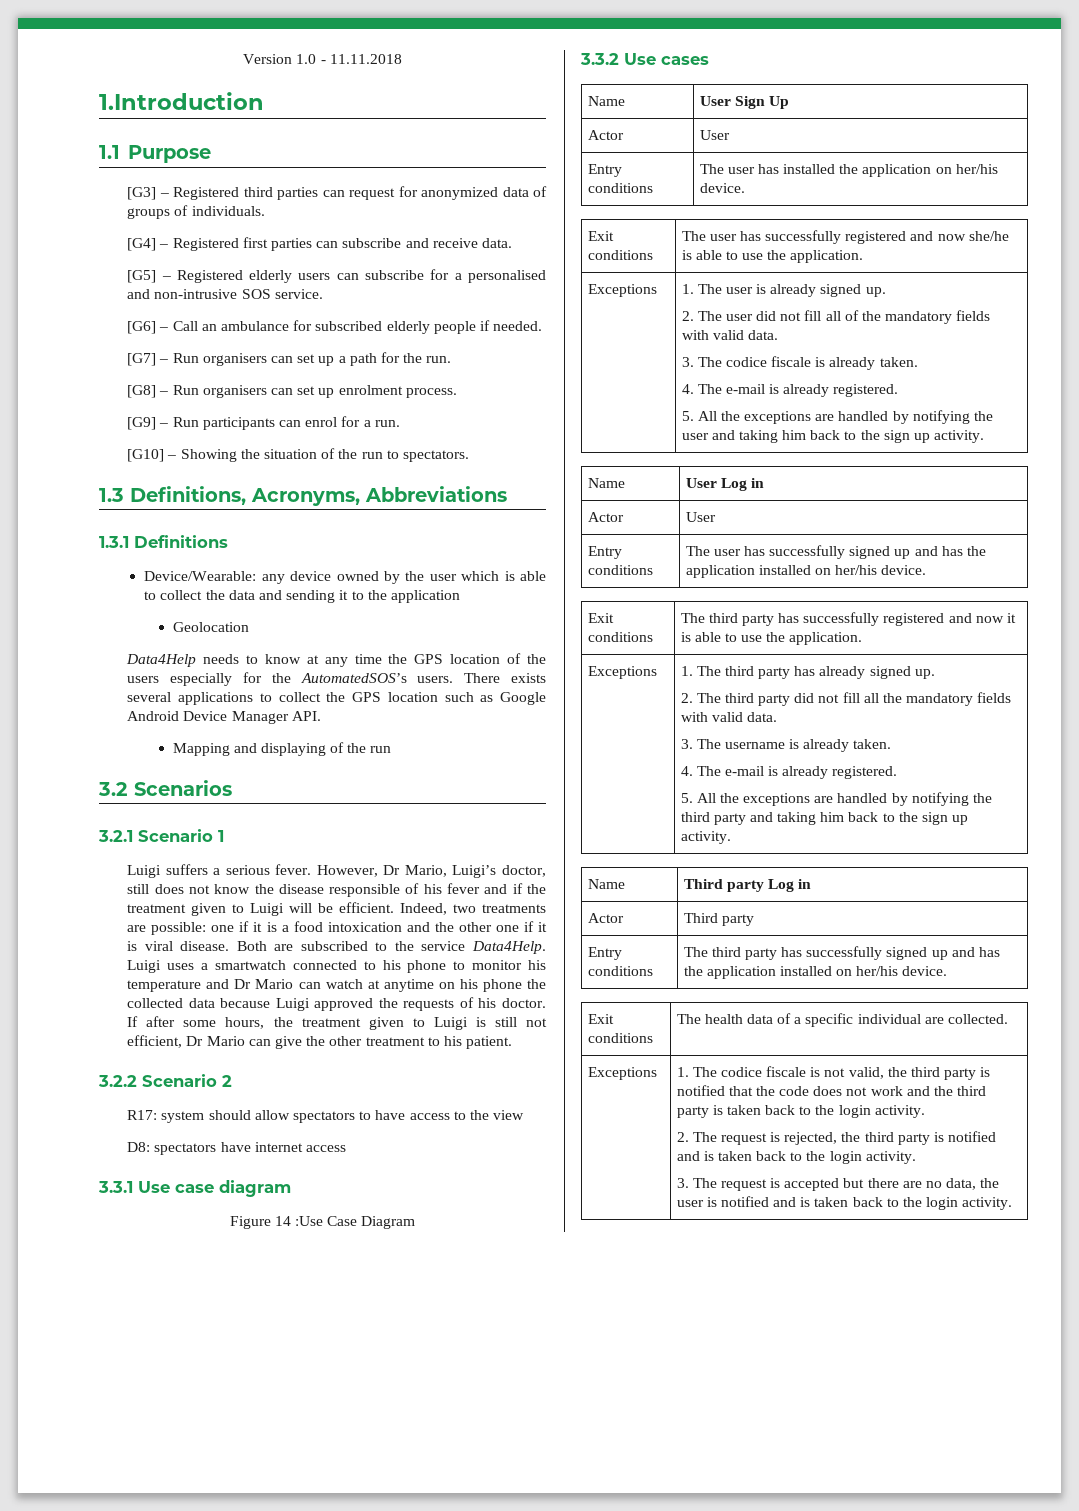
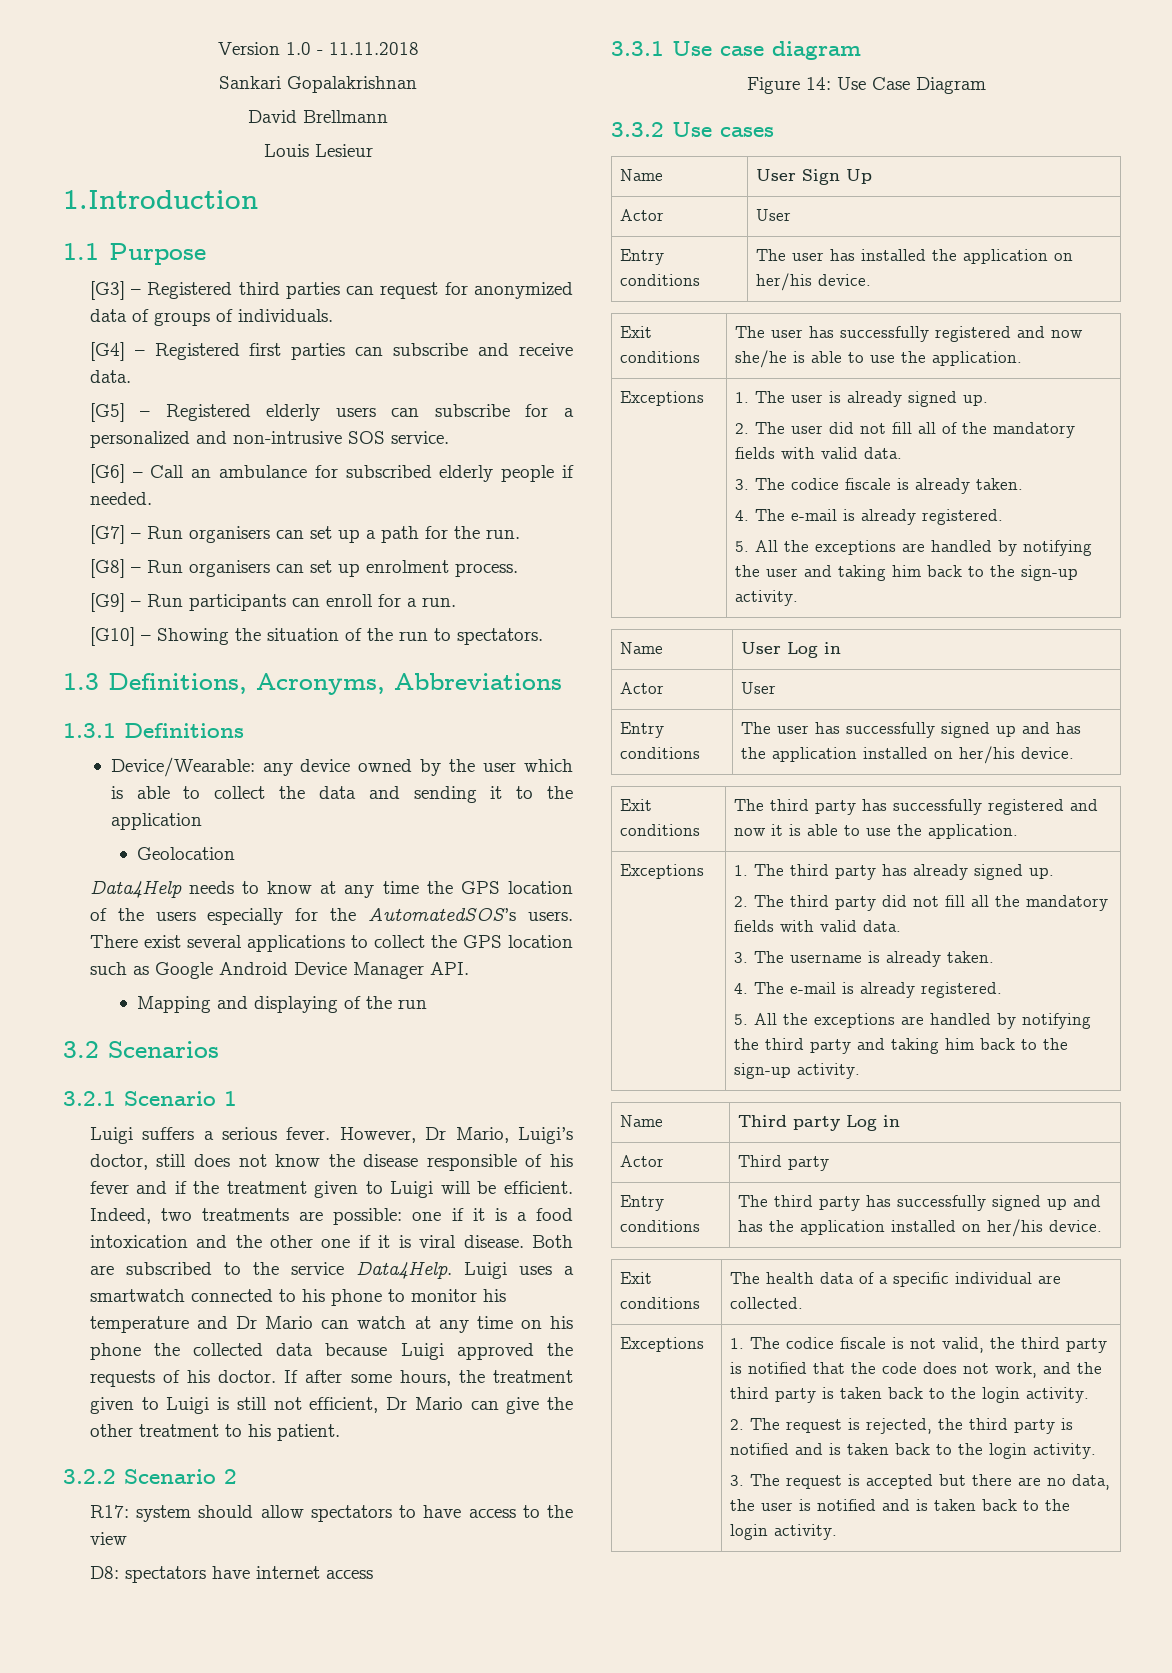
(402, 59) none -> [219,76,417,93] [248,110,388,123] [263,144,373,157] // Sankari Gopalakrishnan // David Brellmann // Louis Lesieur
[467,270,546,283] personalised -> [89,431,190,448] personalized
[305,417,338,427] enrol -> [325,594,373,607] enroll
[511,673,546,683] exists -> [143,935,181,948] exist
[383,979,434,992] anytime -> [438,1316,513,1333] any time
[274,1216,323,1226] 14 :Use -> [805,77,866,90] 14: Use
[883,430,931,443] sign up -> [1021,565,1079,581] sign-up
[922,812,969,825] sign up -> [734,1063,792,1079] sign-up
[870,1086,903,1096] work -> [995,1362,1038,1378] work,

